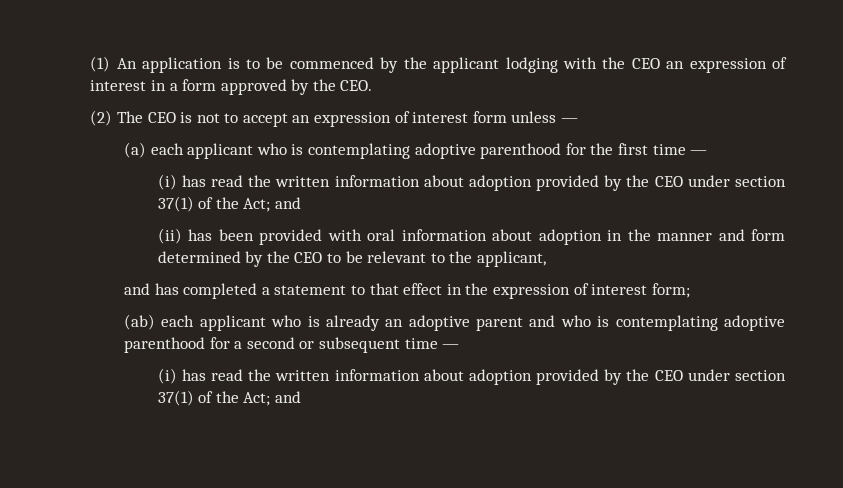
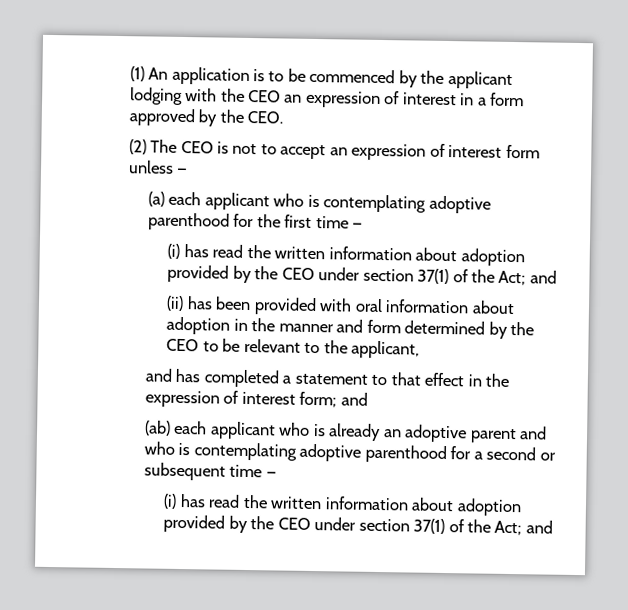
(690, 290) none -> [340,392,368,406] and

